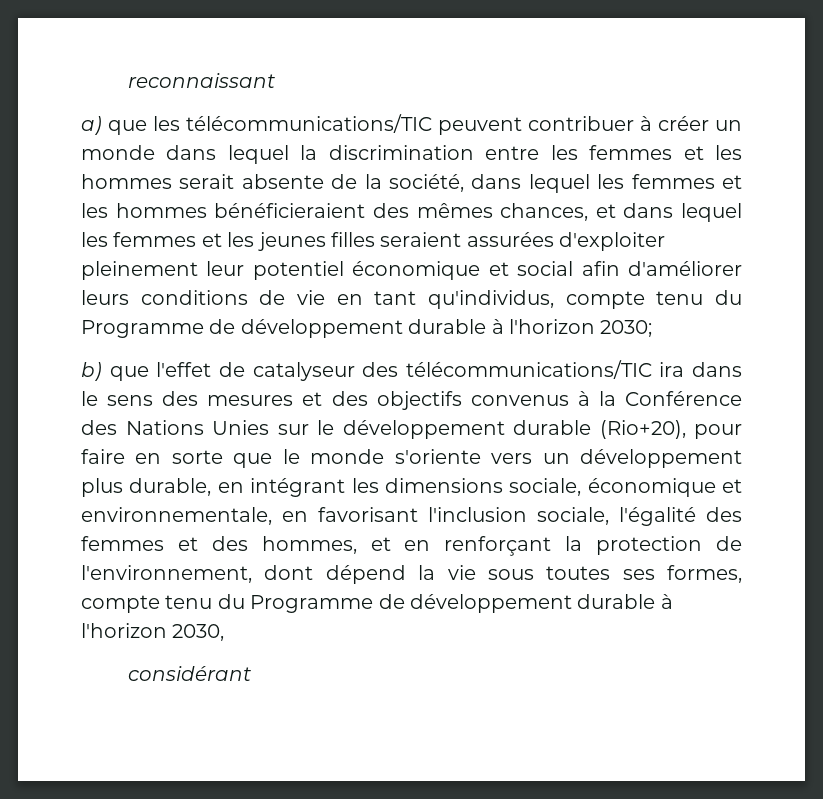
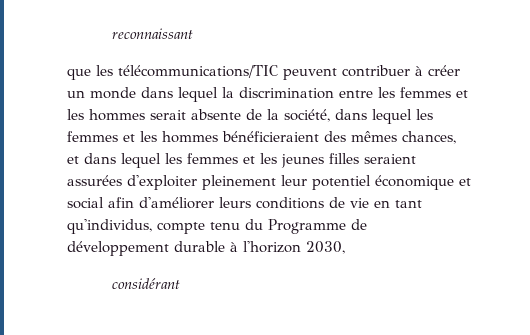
[81,116,102,135] a) -> (193, 33) none
[600,320,653,337] [81,360,742,381] [81,391,743,410] [81,420,742,439] [81,449,742,468] [81,478,742,497] [81,507,742,526] [81,536,743,556] [81,565,742,584] [81,594,673,613] [81,623,167,638] 2030; // b) que l'effet de catalyseur des télécommunications/TIC ira dans le sens des mesures et des objectifs convenus à la Conférence des Nations Unies sur le développement durable (Rio+20), pour faire en sorte que le monde s'oriente vers un développement plus durable, en intégrant les dimensions sociale, économique et environnementale, en favorisant l'inclusion sociale, l'égalité des femmes et des hommes, et en renforçant la protection de l'environnement, dont dépend la vie sous toutes ses formes, compte tenu du Programme de développement durable à l'horizon -> (301, 247) none

